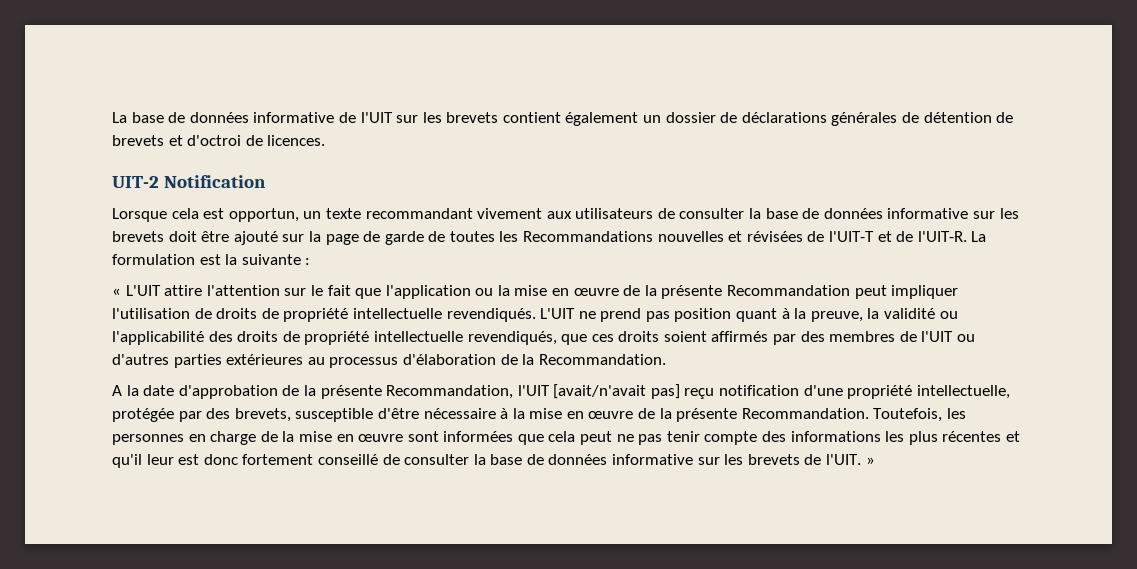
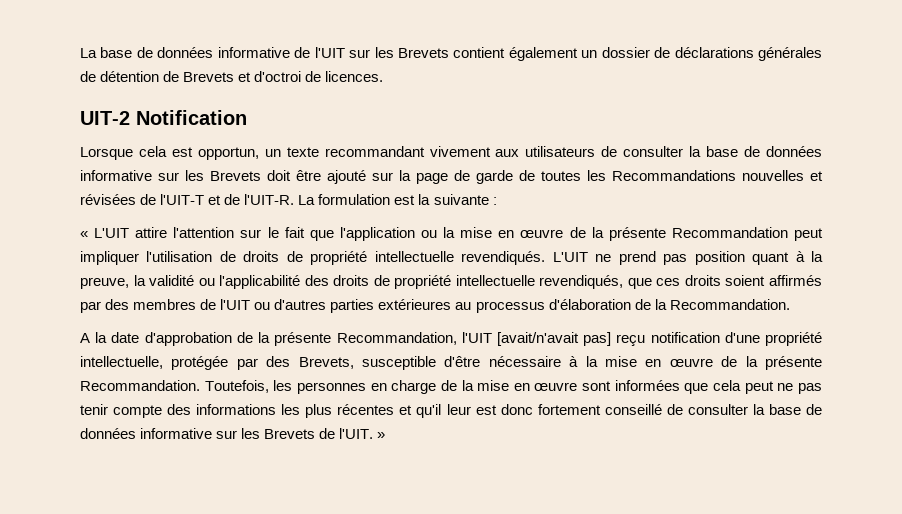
[446,112,499,123] brevets -> [397,48,449,58] Brevets
[112,135,164,146] brevets -> [183,72,235,82] Brevets
[112,231,164,242] brevets -> [210,171,261,181] Brevets
[234,408,291,422] brevets, -> [298,357,354,369] Brevets,
[747,454,800,465] brevets -> [264,429,316,439] Brevets

